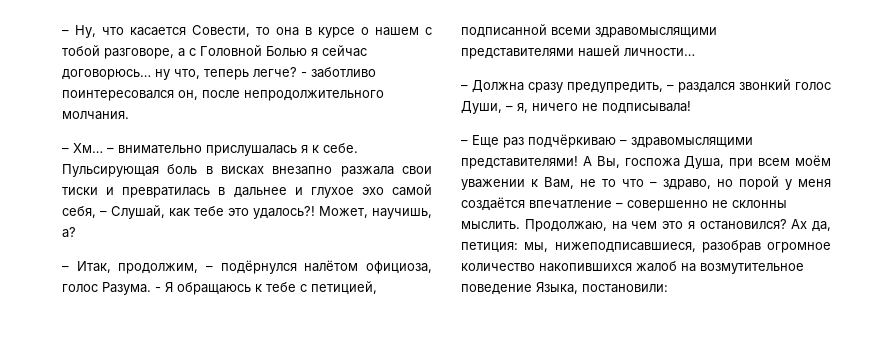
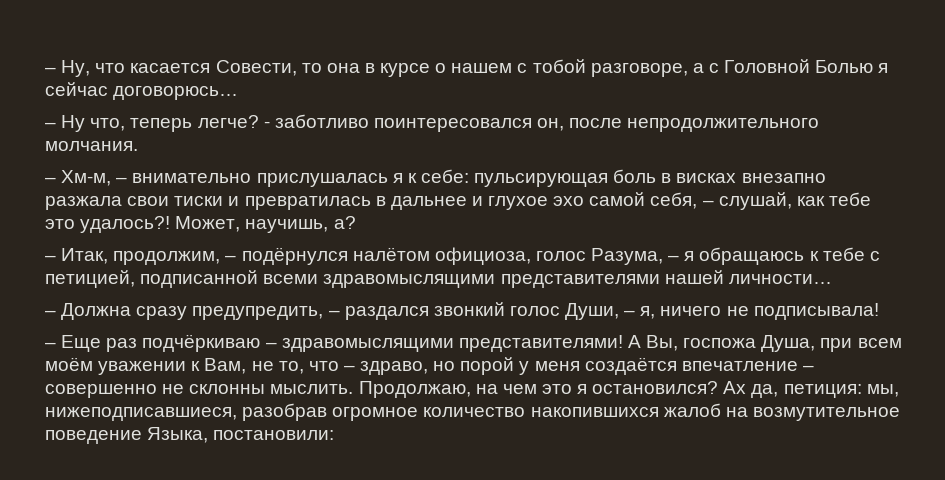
[155,69,170,80] ну -> [45,115,86,132] // – Ну
[73,143,103,153] Хм… -> [61,170,112,186] Хм-м,
[323,143,358,153] [62,164,159,177] себе. Пульсирующая -> [420,169,609,187] себе: пульсирующая
[111,205,165,219] Слушай, -> [718,192,792,210] слушай,
[102,282,173,295] Разума. - Я -> [591,248,695,265] Разума, – я
[602,179,616,187] то -> [278,361,304,374] то,

